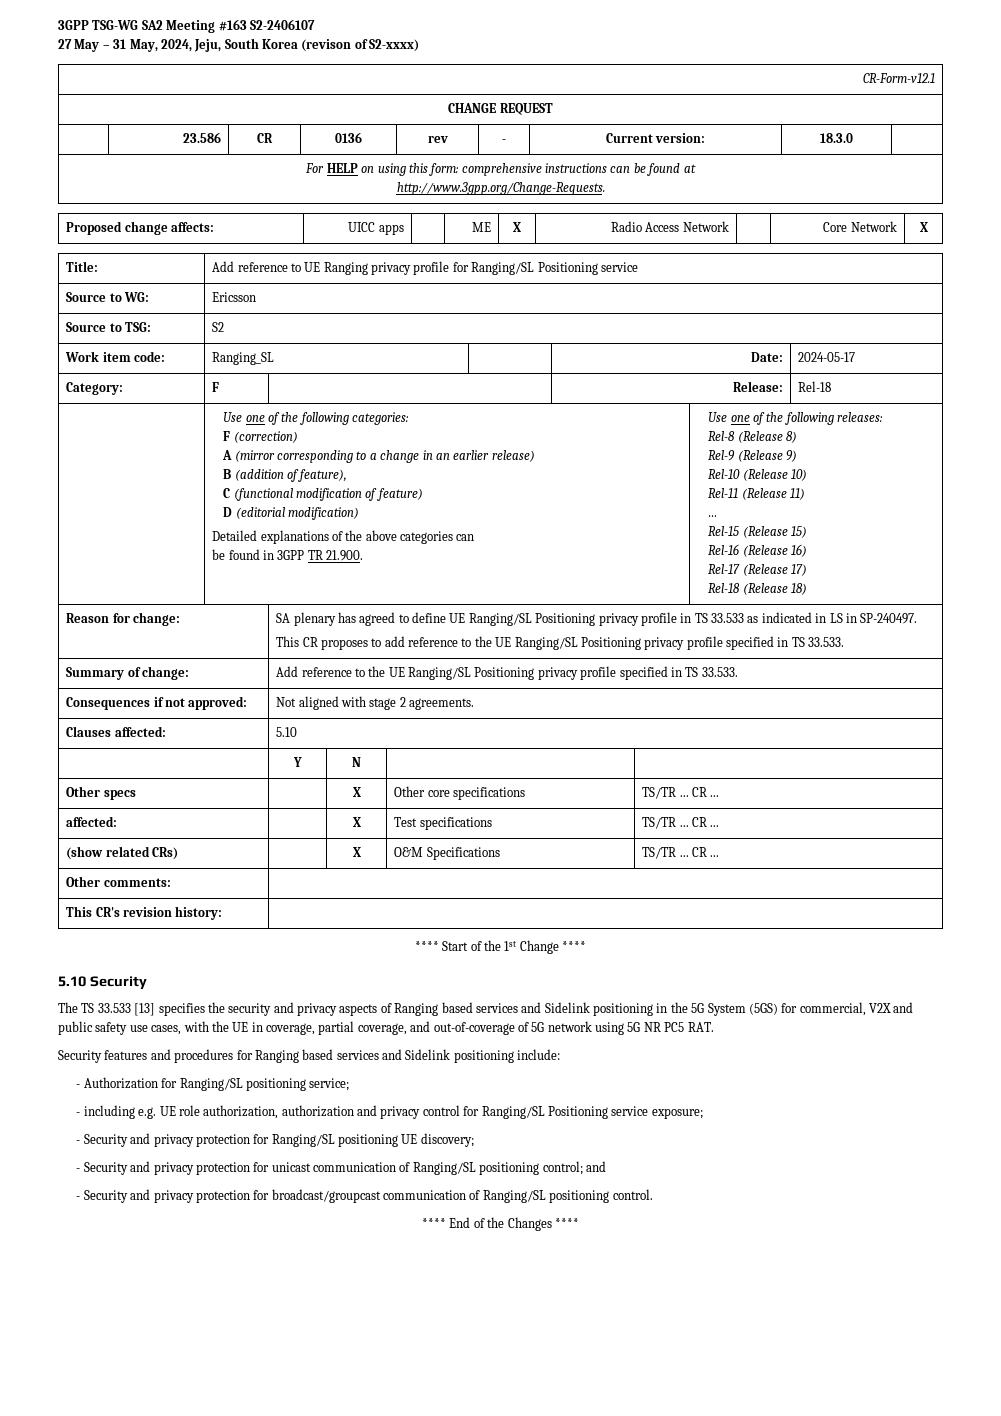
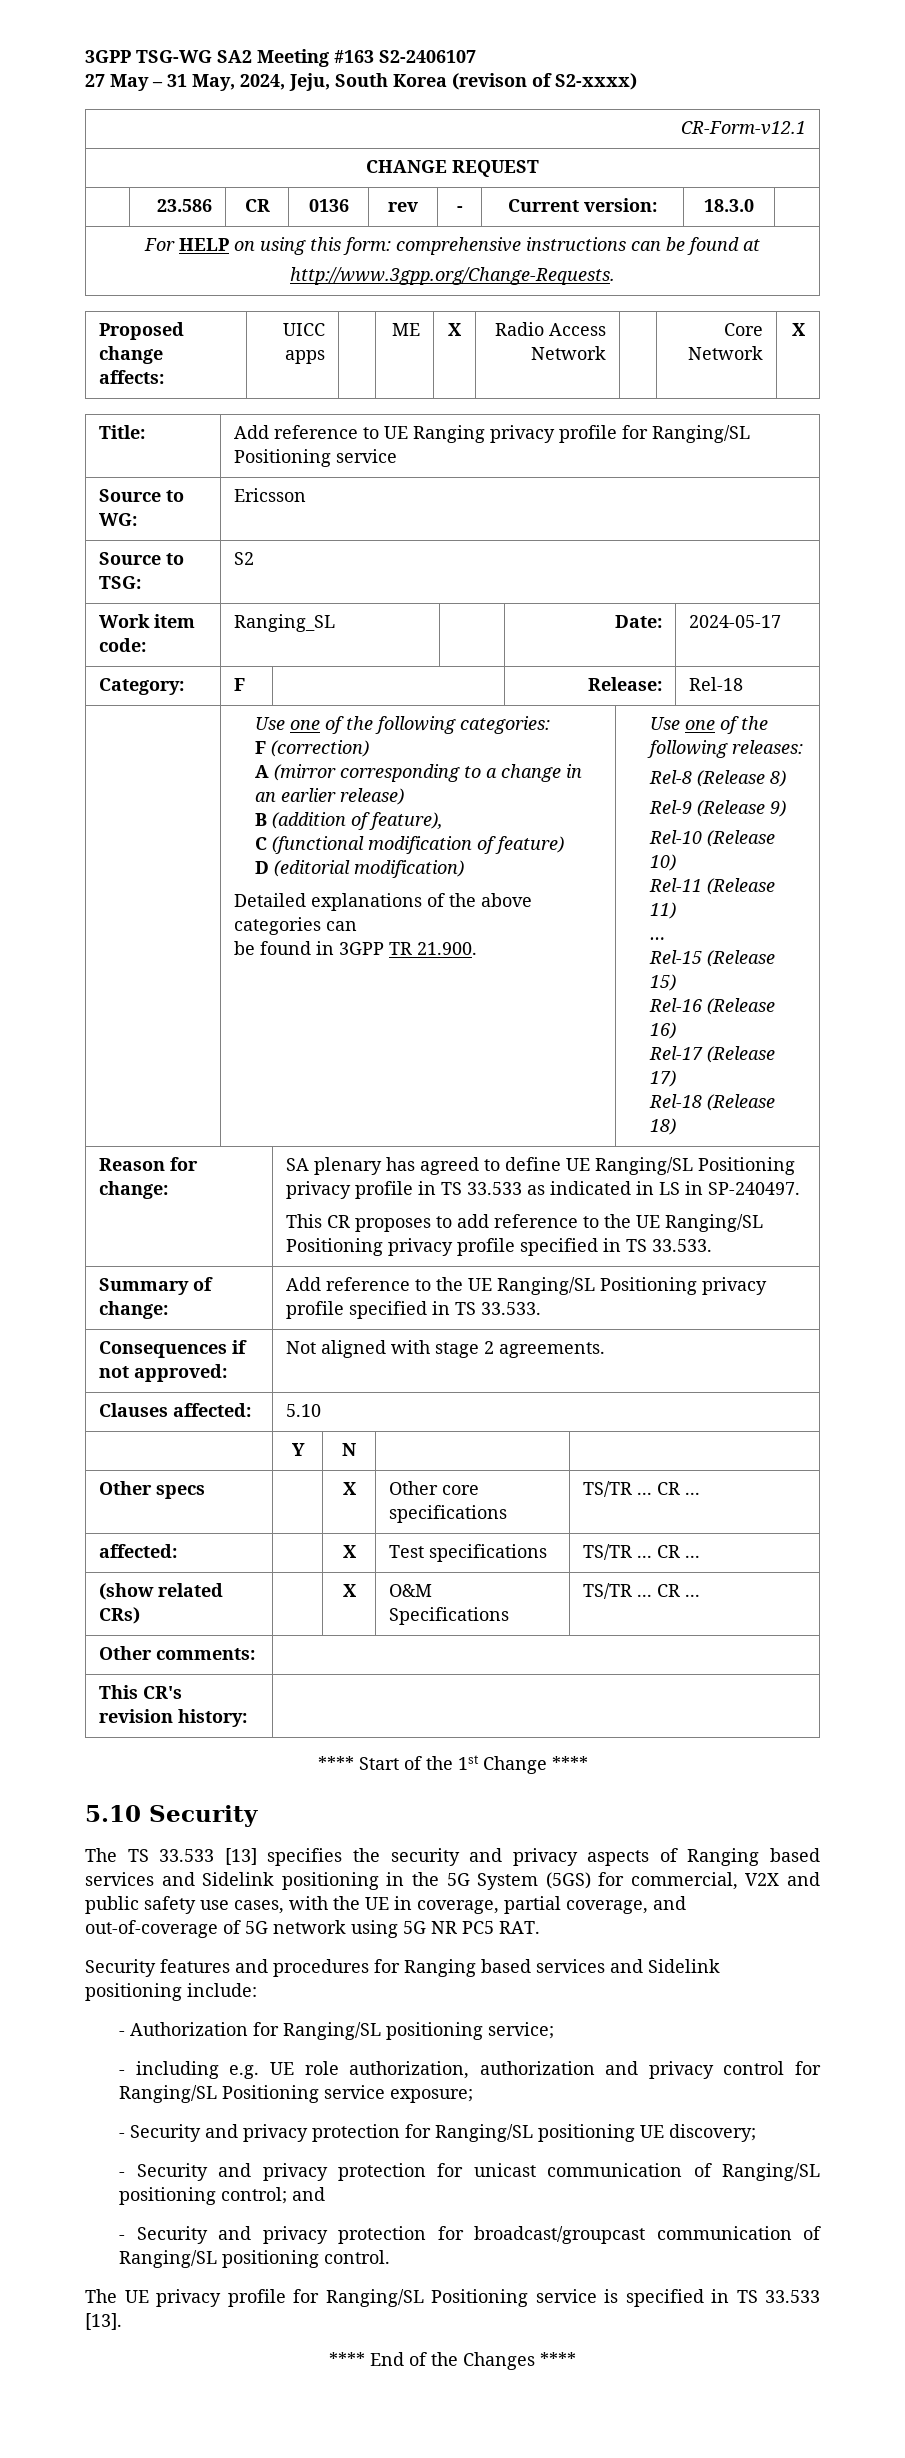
(653, 1194) none -> [85,2289,820,2307] [85,2313,122,2330] // The UE privacy profile for Ranging/SL Positioning service is specified in TS 33.533 [13].

